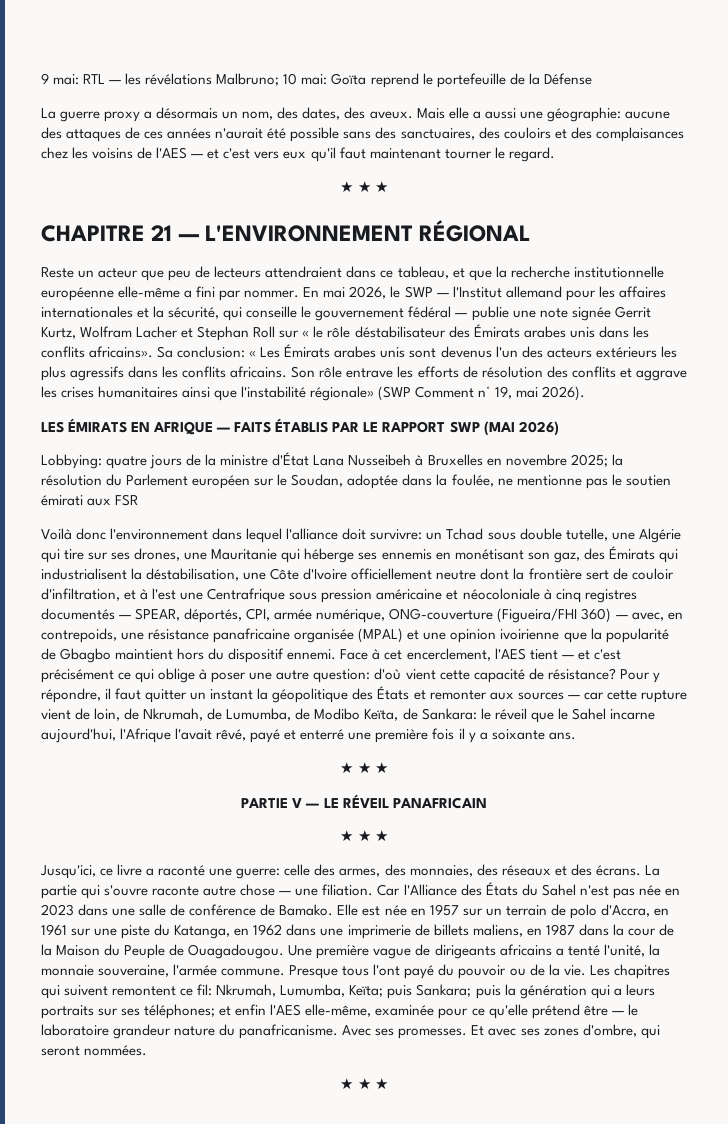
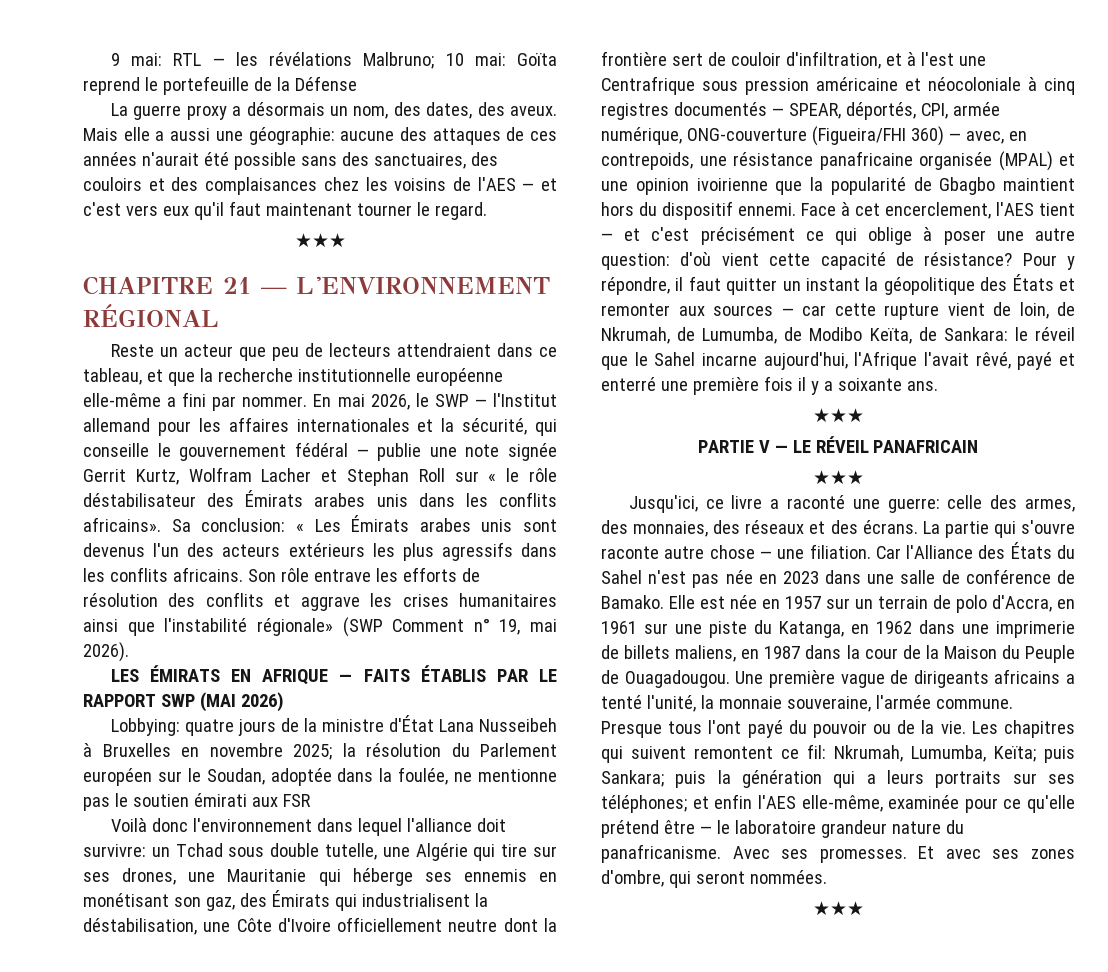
[340,181,388,193] ★ ★ ★ -> [294,233,346,248] ★★★
[340,762,388,774] ★ ★ ★ -> [812,408,864,423] ★★★
[340,830,388,842] ★ ★ ★ -> [812,470,864,485] ★★★
[340,1078,388,1090] ★ ★ ★ -> [812,901,864,916] ★★★

